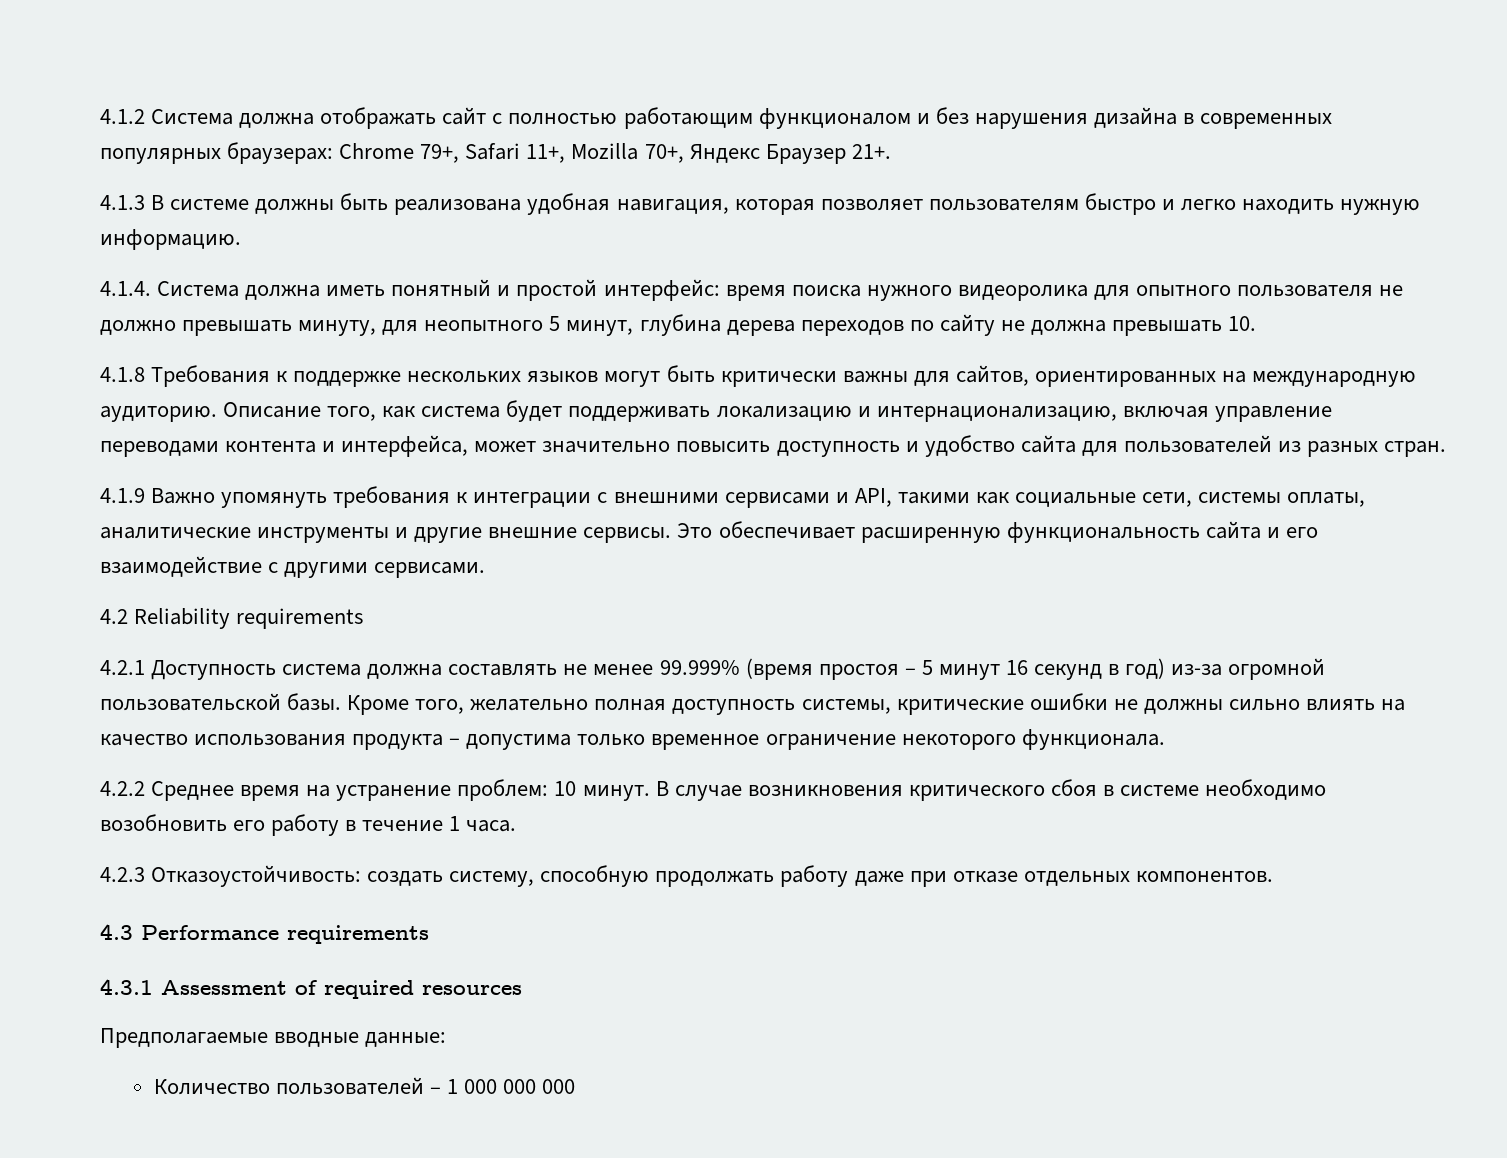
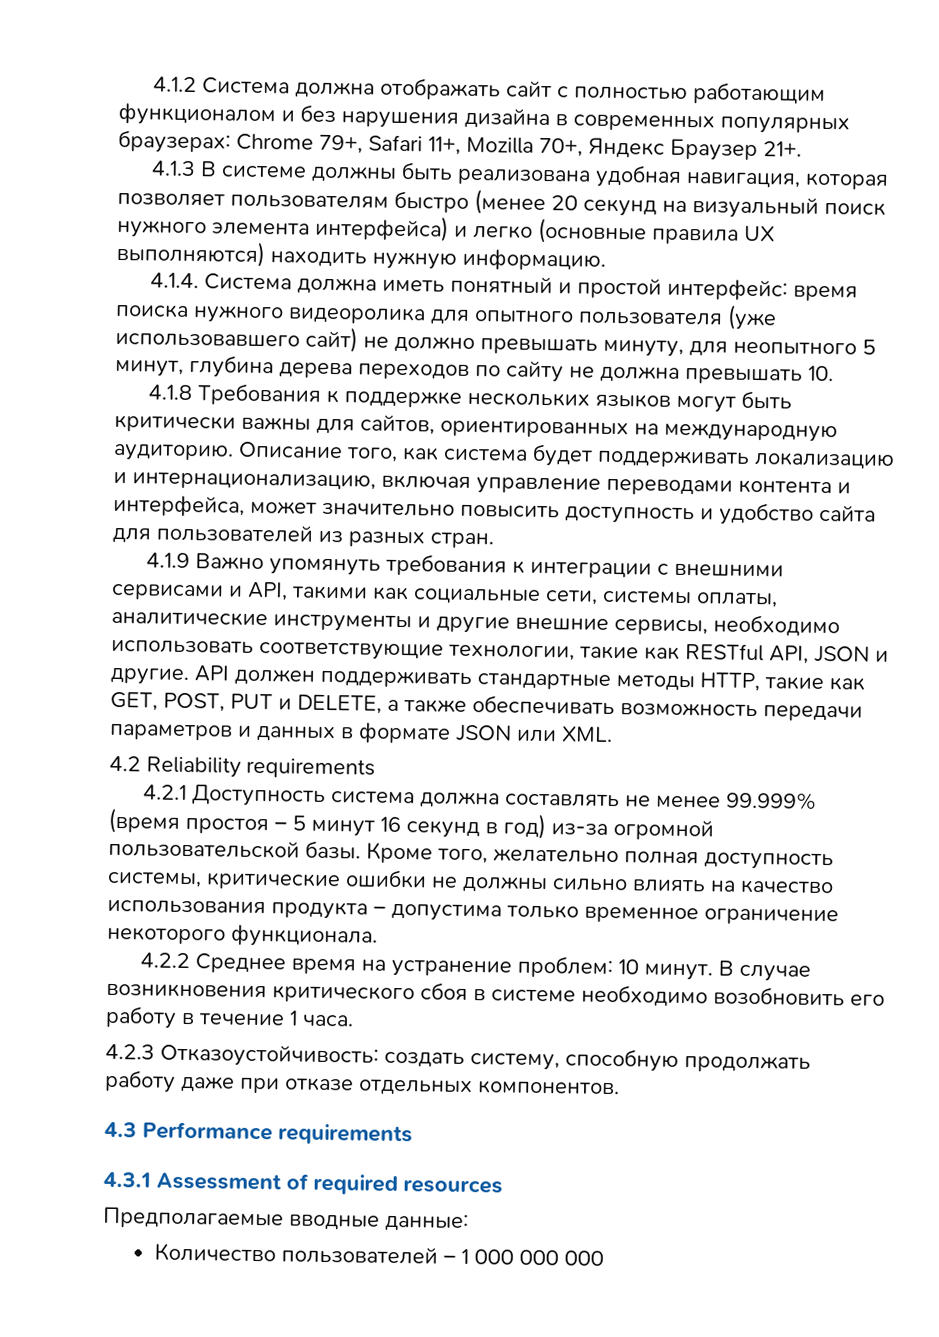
[1161,199,1236,211] и легко -> [474,189,886,219] [117,214,775,245] [116,239,266,268] (менее 20 секунд на визуальный поиск нужного элемента интерфейса) и легко (основные правила UX выполняются)
(1374, 291) none -> [727,304,777,331] [115,326,358,353] (уже использовавшего сайт)
[583,521,1318,543] [100,556,486,578] сервисы. Это обеспечивает расширенную функциональность сайта и его взаимодействие с другими сервисами. -> [614,614,840,638] [111,639,889,664] [110,665,865,692] [110,691,863,722] [109,722,613,744] сервисы, необходимо использовать соответствующие технологии, такие как RESTful API, JSON и другие. API должен поддерживать стандартные методы HTTP, такие как GET, POST, PUT и DELETE, а также обеспечивать возможность передачи параметров и данных в формате JSON или XML.

